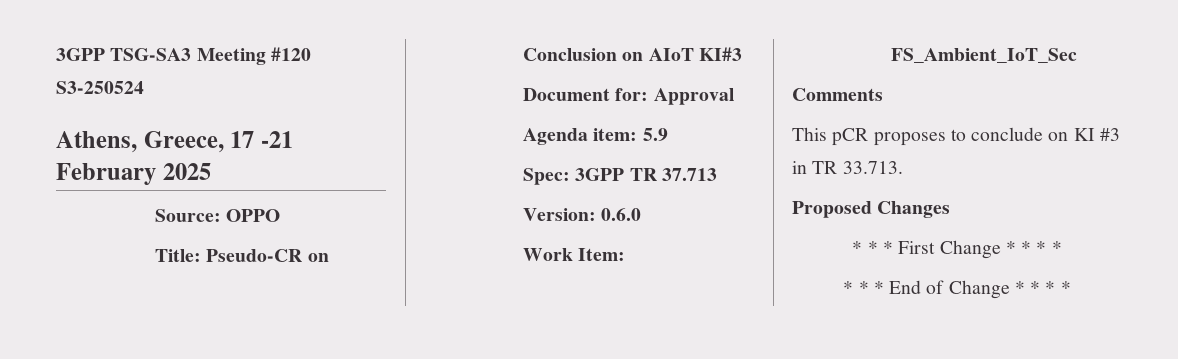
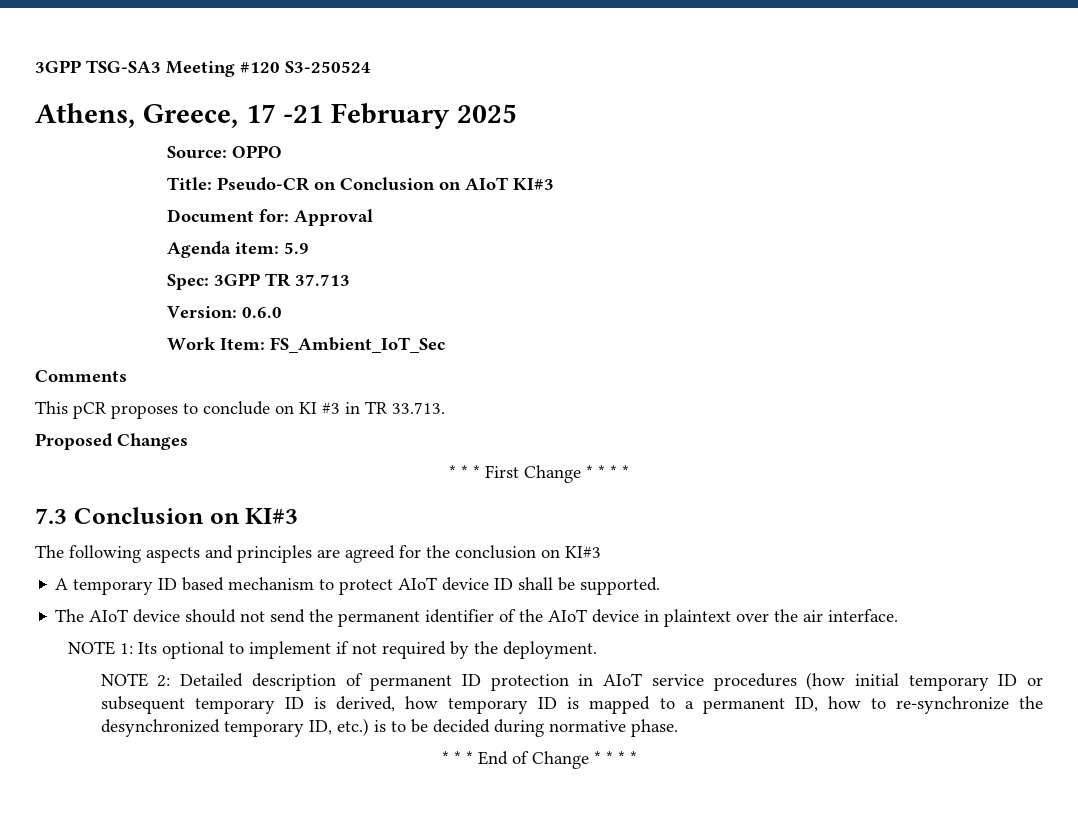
(1062, 247) none -> [35,507,299,524] [35,545,601,563] [55,577,661,595] [55,609,899,627] [67,641,597,659] [100,672,1043,691] [100,696,1043,714] [100,718,678,737] // 7.3 Conclusion on KI#3 // The following aspects and principles are agreed for the conclusion on KI#3 // A temporary ID based mechanism to protect AIoT device ID shall be supported. // The AIoT device should not send the permanent identifier of the AIoT device in plaintext over the air interface. // NOTE 1: Its optional to implement if not required by the deployment. // NOTE 2: Detailed description of permanent ID protection in AIoT service procedures (how initial temporary ID or subsequent temporary ID is derived, how temporary ID is mapped to a permanent ID, how to re-synchronize the desynchronized temporary ID, etc.) is to be decided during normative phase.

